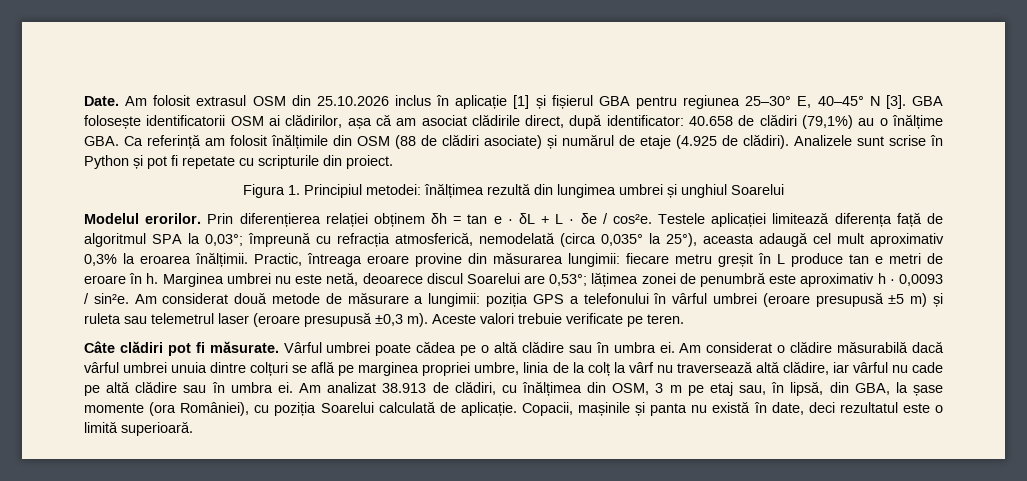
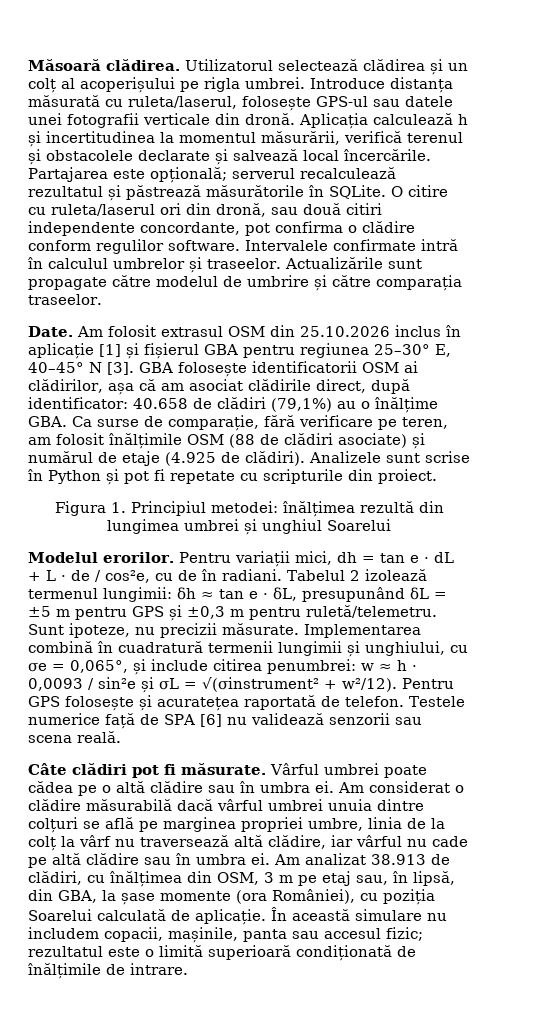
(84, 101) none -> [28,59,468,75] [28,77,453,93] [28,95,453,111] [28,113,468,129] [28,131,463,147] [28,149,431,165] [28,167,396,183] [28,185,448,201] [28,203,382,217] [28,221,415,236] [28,239,458,254] [28,257,422,273] [28,275,462,291] [28,294,102,305] Măsoară clădirea. Utilizatorul selectează clădirea și un colț al acoperișului pe rigla umbrei. Introduce distanța măsurată cu ruleta/laserul, folosește GPS-ul sau datele unei fotografii verticale din dronă. Aplicația calculează h și incertitudinea la momentul măsurării, verifică terenul și obstacolele declarate și salvează local încercările. Partajarea este opțională; serverul recalculează rezultatul și păstrează măsurătorile în SQLite. O citire cu ruleta/laserul ori din dronă, sau două citiri independente concordante, pot confirma o clădire conform regulilor software. Intervalele confirmate intră în calculul umbrelor și traseelor. Actualizările sunt propagate către modelul de umbrire și către comparația traseelor. //
[147,134,201,149] referință -> [97,415,448,431] surse de comparație, fără verificare pe teren,
[333,135,352,146] din -> (182, 441) none
[207,213,448,227] Prin diferențierea relației obținem δh -> [178,551,357,567] Pentru variații mici, dh
[518,213,535,224] δL -> [433,552,454,563] dL
[580,212,943,227] [84,232,944,247] [84,252,943,267] [84,272,943,287] [84,292,944,307] [84,312,684,327] δe / cos²e. Testele aplicației limitează diferența față de algoritmul SPA la 0,03°; împreună cu refracția atmosferică, nemodelată (circa 0,035° la 25°), aceasta adaugă cel mult aproximativ 0,3% la eroarea înălțimii. Practic, întreaga eroare provine din măsurarea lungimii: fiecare metru greșit în L produce tan e metri de eroare în h. Marginea umbrei nu este netă, deoarece discul Soarelui are 0,53°; lățimea zonei de penumbră este aproximativ h · 0,0093 / sin²e. Am considerat două metode de măsurare a lungimii: poziția GPS a telefonului în vârful umbrei (eroare presupusă ±5 m) și ruleta sau telemetrul laser (eroare presupusă ±0,3 m). Aceste valori trebuie verificate pe teren. -> [71,569,427,583] [28,587,447,602] [28,605,437,621] [28,623,421,638] [28,641,468,657] [28,659,417,675] [28,677,454,693] [28,695,465,711] [28,713,422,729] [28,731,121,743] de / cos²e, cu de în radiani. Tabelul 2 izolează termenul lungimii: δh ≈ tan e · δL, presupunând δL = ±5 m pentru GPS și ±0,3 m pentru ruletă/telemetru. Sunt ipoteze, nu precizii măsurate. Implementarea combină în cuadratură termenii lungimii și unghiului, cu σe = 0,065°, și include citirea penumbrei: w ≈ h · 0,0093 / sin²e și σL = √(σinstrument² + w²/12). Pentru GPS folosește și acuratețea raportată de telefon. Testele numerice față de SPA [6] nu validează senzorii sau scena reală.
[521,401,944,416] [84,421,193,436] Copacii, mașinile și panta nu există în date, deci rezultatul este o limită superioară. -> [271,907,447,921] [28,927,423,943] [28,945,416,961] [28,963,188,979] În această simulare nu includem copacii, mașinile, panta sau accesul fizic; rezultatul este o limită superioară condiționată de înălțimile de intrare.

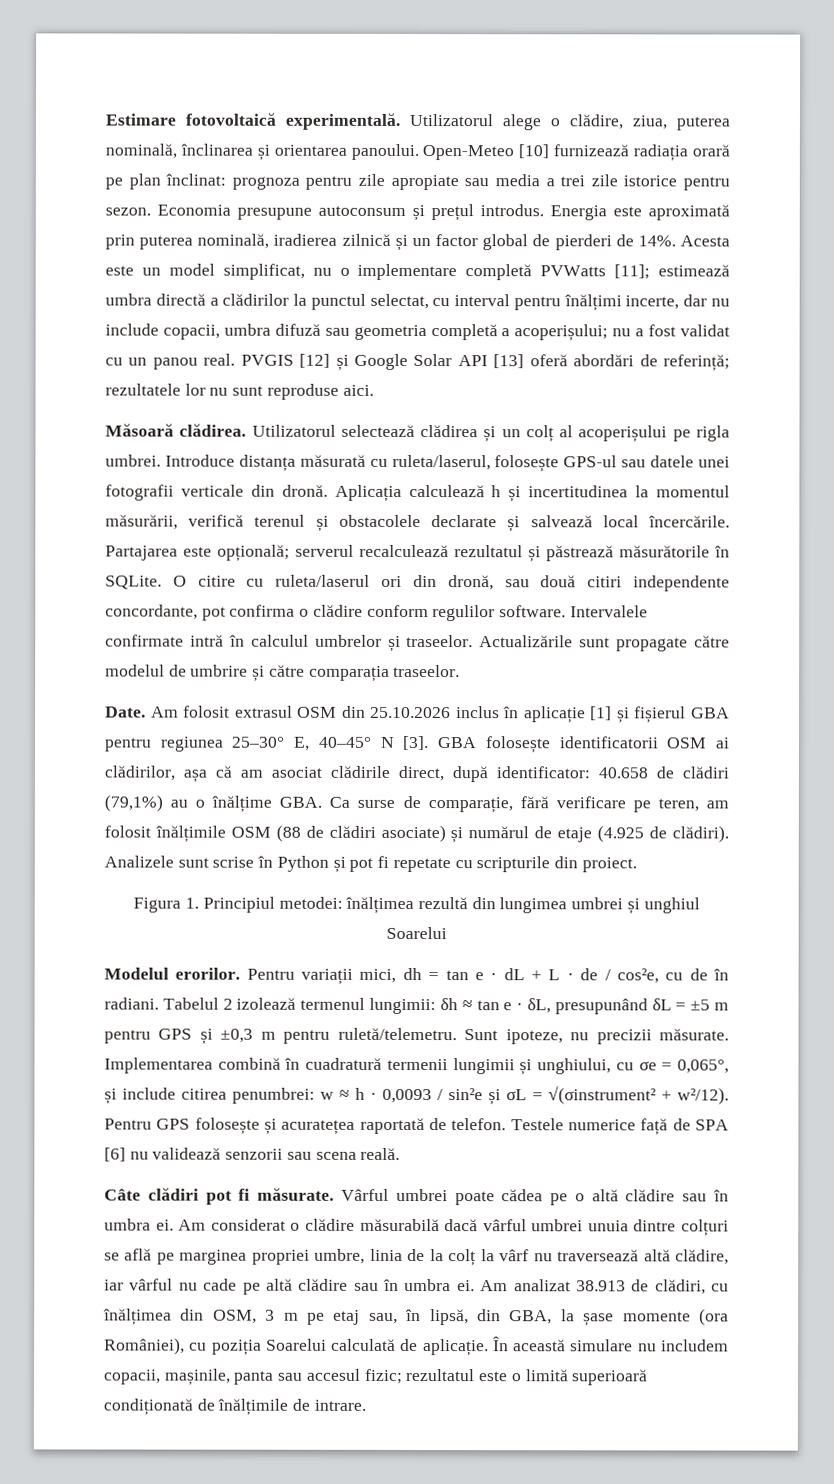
(28, 65) none -> [105,112,730,131] [105,143,731,162] [105,173,731,191] [105,204,730,222] [105,233,730,251] [105,263,730,281] [105,293,730,312] [105,323,730,342] [105,353,731,372] [105,383,374,400] Estimare fotovoltaică experimentală. Utilizatorul alege o clădire, ziua, puterea nominală, înclinarea și orientarea panoului. Open-Meteo [10] furnizează radiația orară pe plan înclinat: prognoza pentru zile apropiate sau media a trei zile istorice pentru sezon. Economia presupune autoconsum și prețul introdus. Energia este aproximată prin puterea nominală, iradierea zilnică și un factor global de pierderi de 14%. Acesta este un model simplificat, nu o implementare completă PVWatts [11]; estimează umbra directă a clădirilor la punctul selectat, cu interval pentru înălțimi incerte, dar nu include copacii, umbra difuză sau geometria completă a acoperișului; nu a fost validat cu un panou real. PVGIS [12] și Google Solar API [13] oferă abordări de referință; rezultatele lor nu sunt reproduse aici. //

